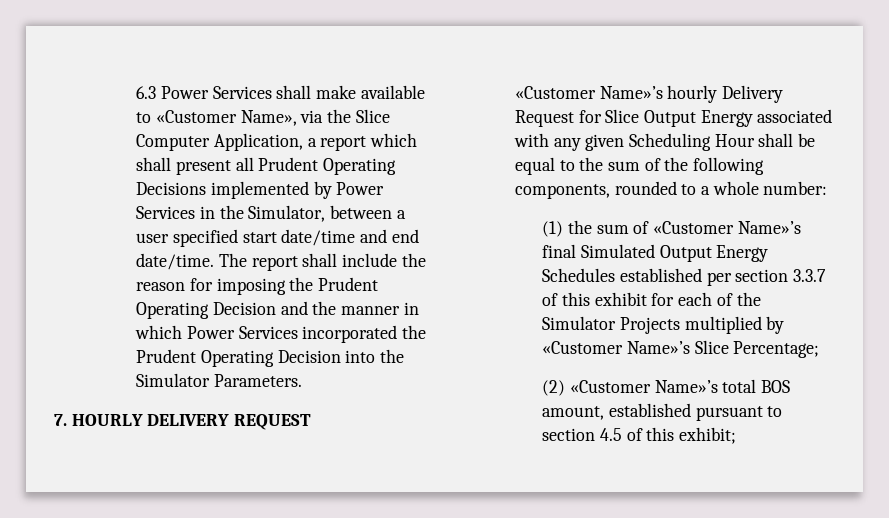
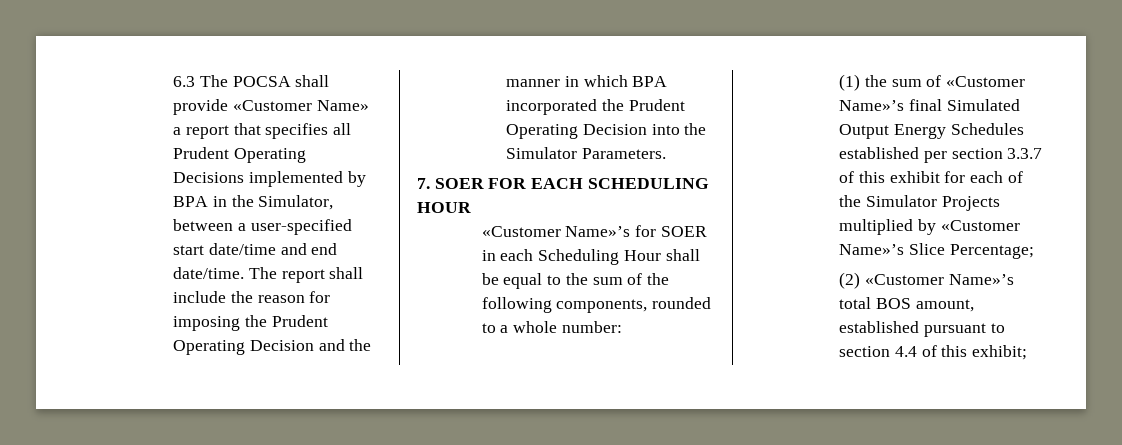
[161,85,425,99] [136,109,390,126] [136,133,418,151] [136,157,232,175] Power Services shall make available to «Customer Name», via the Slice Computer Application, a report which shall present -> [199,75,330,87] [173,99,369,115] [173,123,329,139] The POCSA shall provide «Customer Name» a report that specifies
[336,182,385,195] [136,206,196,219] Power Services -> [173,196,209,207] BPA
[136,229,239,247] user specified -> [250,219,352,235] user-specified
[187,326,298,339] Power Services -> [632,76,668,87] BPA
[71,414,312,430] [514,85,784,103] [514,109,833,127] [513,133,625,151] HOURLY DELIVERY REQUEST // «Customer Name»’s hourly Delivery Request for Slice Output Energy associated with any given -> [434,178,709,189] [417,202,471,213] [481,225,707,237] [481,249,534,261] SOER FOR EACH SCHEDULING HOUR // «Customer Name»’s for SOER in each
[600,428,623,441] 4.5 -> [894,346,917,357] 4.4

